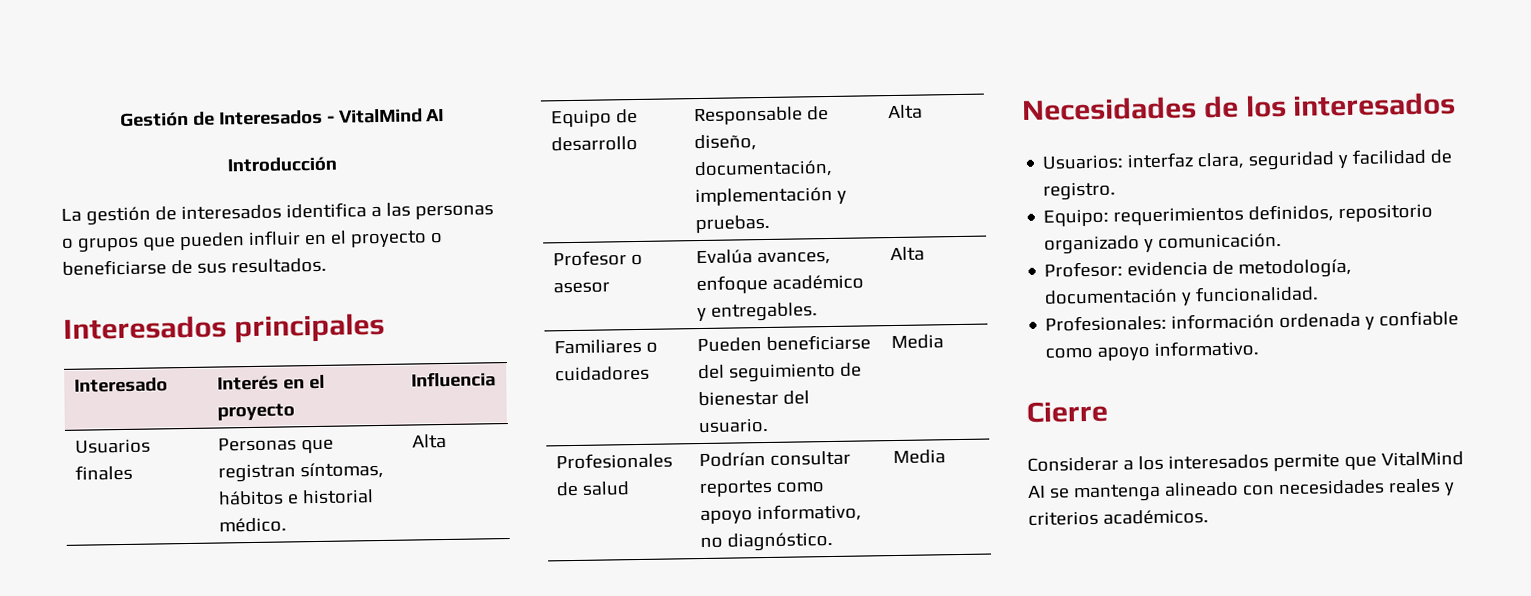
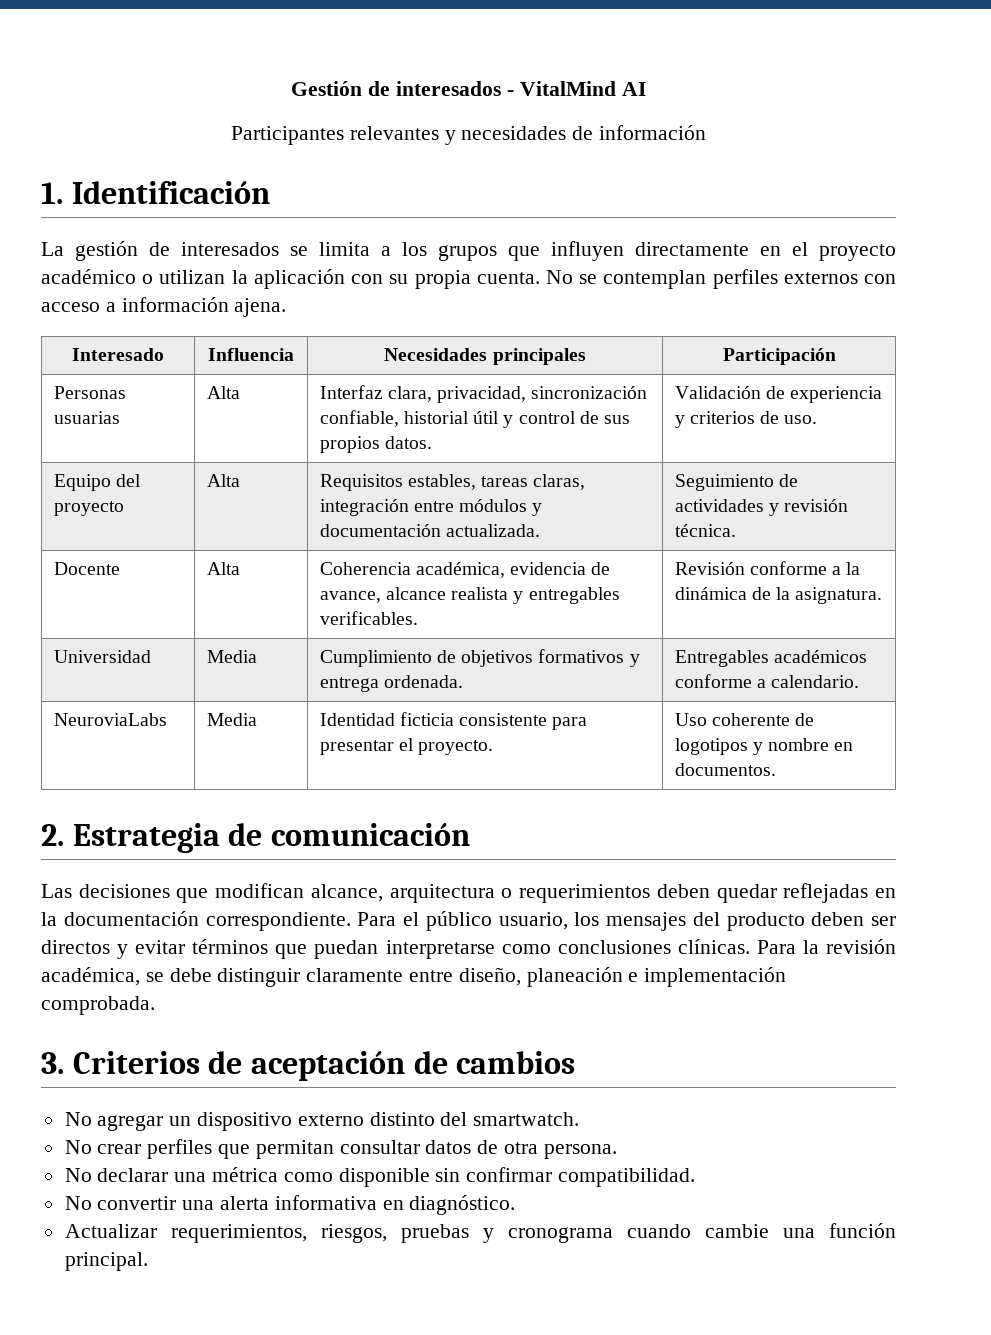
[218,109,323,126] Interesados -> [396,81,502,96] interesados
[227,156,337,173] [61,202,494,226] [61,230,443,253] [62,257,327,276] [63,312,385,344] [73,377,168,393] [216,374,325,391] [216,403,295,421] [410,371,496,388] [74,438,151,454] [74,464,133,481] [217,437,334,454] [217,461,384,483] [217,489,374,506] [218,517,287,533] [411,433,447,449] [550,108,638,128] [550,135,638,152] [693,106,829,126] [693,134,757,152] [693,159,833,179] [694,186,847,207] [694,214,770,234] [887,104,923,120] [552,250,643,267] [552,281,610,294] [695,249,831,266] [695,274,864,295] [696,302,818,322] [889,246,925,262] [553,338,658,355] [554,365,650,382] [696,334,871,353] [697,362,862,383] [697,390,810,407] [697,417,769,434] [890,334,944,350] [555,452,673,470] [555,481,630,497] [698,450,851,468] [698,479,825,498] [699,503,862,525] [699,531,833,552] [892,449,946,465] [1021,92,1457,121] [1042,148,1453,171] [1043,181,1117,201] [1043,203,1434,227] [1044,232,1283,255] [1044,258,1353,279] [1044,285,1320,306] [1045,310,1460,332] [1045,340,1260,361] [1026,400,1108,423] [1027,451,1464,472] [1027,478,1455,503] [1028,509,1209,526] Introducción // La gestión de interesados identifica a las personas o grupos que pueden influir en el proyecto o beneficiarse de sus resultados. // Interesados principales // Interesado | Interés en el proyecto | Influencia // Usuarios finales | Personas que registran síntomas, hábitos e historial médico. | Alta // Equipo de desarrollo | Responsable de diseño, documentación, implementación y pruebas. | Alta // Profesor o asesor | Evalúa avances, enfoque académico y entregables. | Alta // Familiares o cuidadores | Pueden beneficiarse del seguimiento de bienestar del usuario. | Media // Profesionales de salud | Podrían consultar reportes como apoyo informativo, no diagnóstico. | Media // Necesidades de los interesados // Usuarios: interfaz clara, seguridad y facilidad de registro. // Equipo: requerimientos definidos, repositorio organizado y comunicación. // Profesor: evidencia de metodología, documentación y funcionalidad. // Profesionales: información ordenada y confiable como apoyo informativo. // Cierre // Considerar a los interesados permite que VitalMind AI se mantenga alineado con necesidades reales y criterios académicos. -> [230,125,707,145] [41,181,270,204] [41,241,896,261] [41,269,896,289] [41,297,287,317] [72,348,164,361] [208,348,294,361] [384,348,586,365] [722,348,836,365] [53,386,126,399] [53,411,120,424] [206,386,240,399] [319,385,648,403] [319,410,631,428] [319,436,432,453] [674,386,883,403] [674,411,818,428] [53,474,141,491] [53,501,124,516] [206,474,240,487] [319,474,586,491] [319,499,543,516] [319,524,540,537] [674,474,798,491] [674,499,849,516] [674,524,736,537] [53,562,120,575] [206,562,240,575] [319,562,611,578] [319,587,620,604] [319,611,418,625] [674,561,861,575] [674,587,883,604] [53,650,151,663] [206,650,257,663] [319,649,640,667] [319,675,463,692] [674,650,867,667] [674,674,860,688] [53,713,167,726] [206,713,257,726] [319,712,588,730] [319,738,494,755] [674,713,815,726] [674,738,854,755] [674,763,776,776] [41,823,470,853] [41,883,897,903] [41,911,896,931] [41,939,896,959] [41,967,787,987] [41,996,155,1015] [41,1051,576,1081] [64,1112,580,1131] [64,1139,617,1159] [64,1167,696,1187] [64,1195,516,1215] [64,1223,896,1243] [64,1252,148,1271] Participantes relevantes y necesidades de información // 1. Identificación // La gestión de interesados se limita a los grupos que influyen directamente en el proyecto académico o utilizan la aplicación con su propia cuenta. No se contemplan perfiles externos con acceso a información ajena. // Interesado | Influencia | Necesidades principales | Participación // Personas usuarias | Alta | Interfaz clara, privacidad, sincronización confiable, historial útil y control de sus propios datos. | Validación de experiencia y criterios de uso. // Equipo del proyecto | Alta | Requisitos estables, tareas claras, integración entre módulos y documentación actualizada. | Seguimiento de actividades y revisión técnica. // Docente | Alta | Coherencia académica, evidencia de avance, alcance realista y entregables verificables. | Revisión conforme a la dinámica de la asignatura. // Universidad | Media | Cumplimiento de objetivos formativos y entrega ordenada. | Entregables académicos conforme a calendario. // NeuroviaLabs | Media | Identidad ficticia consistente para presentar el proyecto. | Uso coherente de logotipos y nombre en documentos. // 2. Estrategia de comunicación // Las decisiones que modifican alcance, arquitectura o requerimientos deben quedar reflejadas en la documentación correspondiente. Para el público usuario, los mensajes del producto deben ser directos y evitar términos que puedan interpretarse como conclusiones clínicas. Para la revisión académica, se debe distinguir claramente entre diseño, planeación e implementación comprobada. // 3. Criterios de aceptación de cambios // No agregar un dispositivo externo distinto del smartwatch. // No crear perfiles que permitan consultar datos de otra persona. // No declarar una métrica como disponible sin confirmar compatibilidad. // No convertir una alerta informativa en diagnóstico. // Actualizar requerimientos, riesgos, pruebas y cronograma cuando cambie una función principal.

